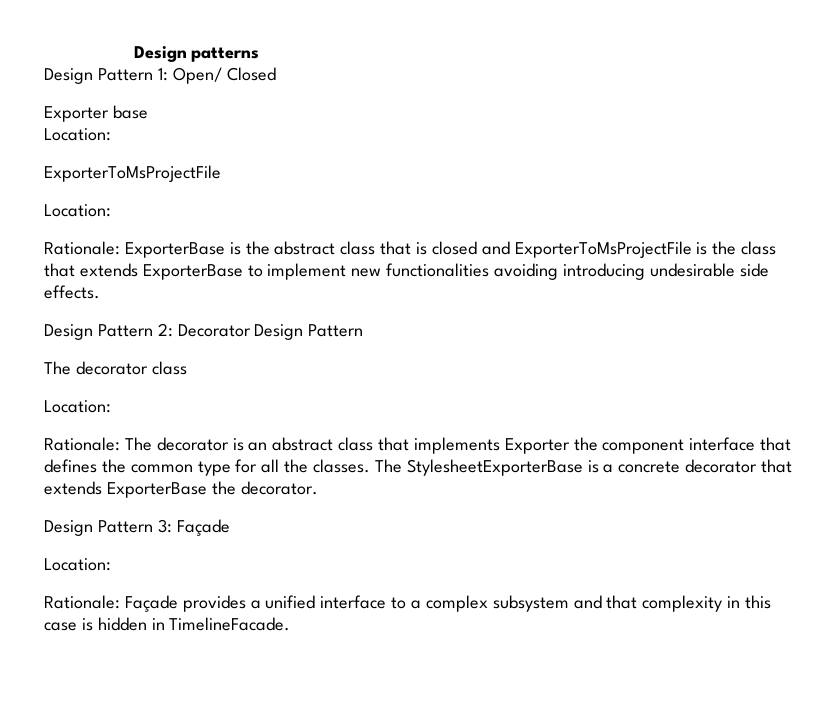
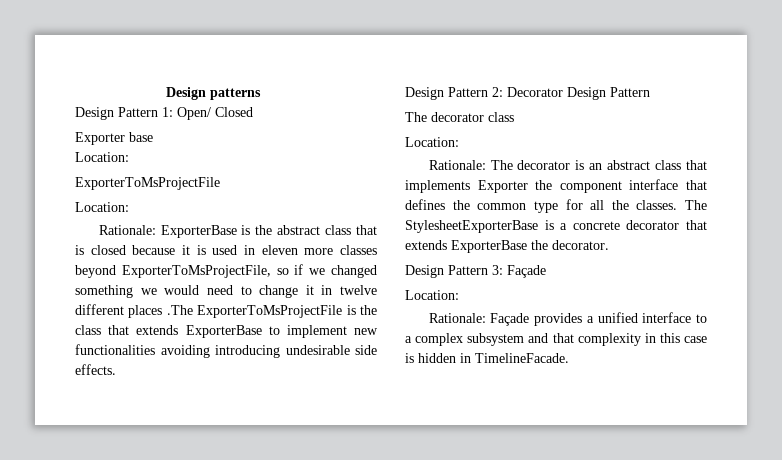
[481,241,510,255] and -> [132,245,377,255] [75,264,378,278] [75,285,377,298] [75,304,193,318] because it is used in eleven more classes beyond ExporterToMsProjectFile, so if we changed something we would need to change it in twelve different places .The

